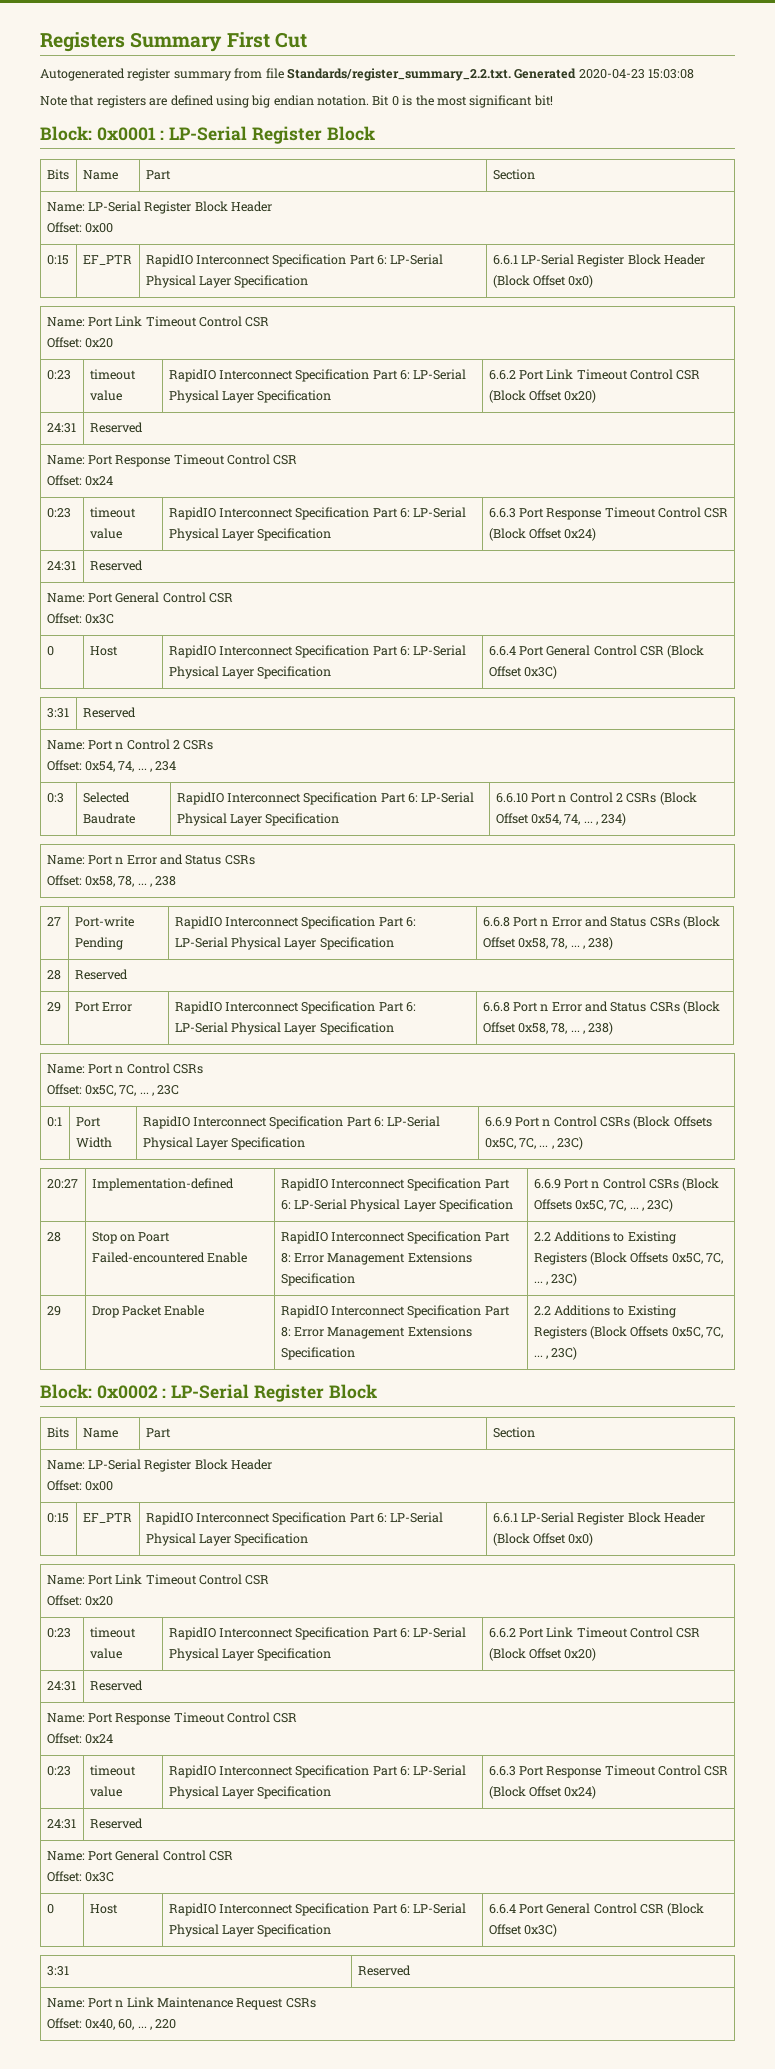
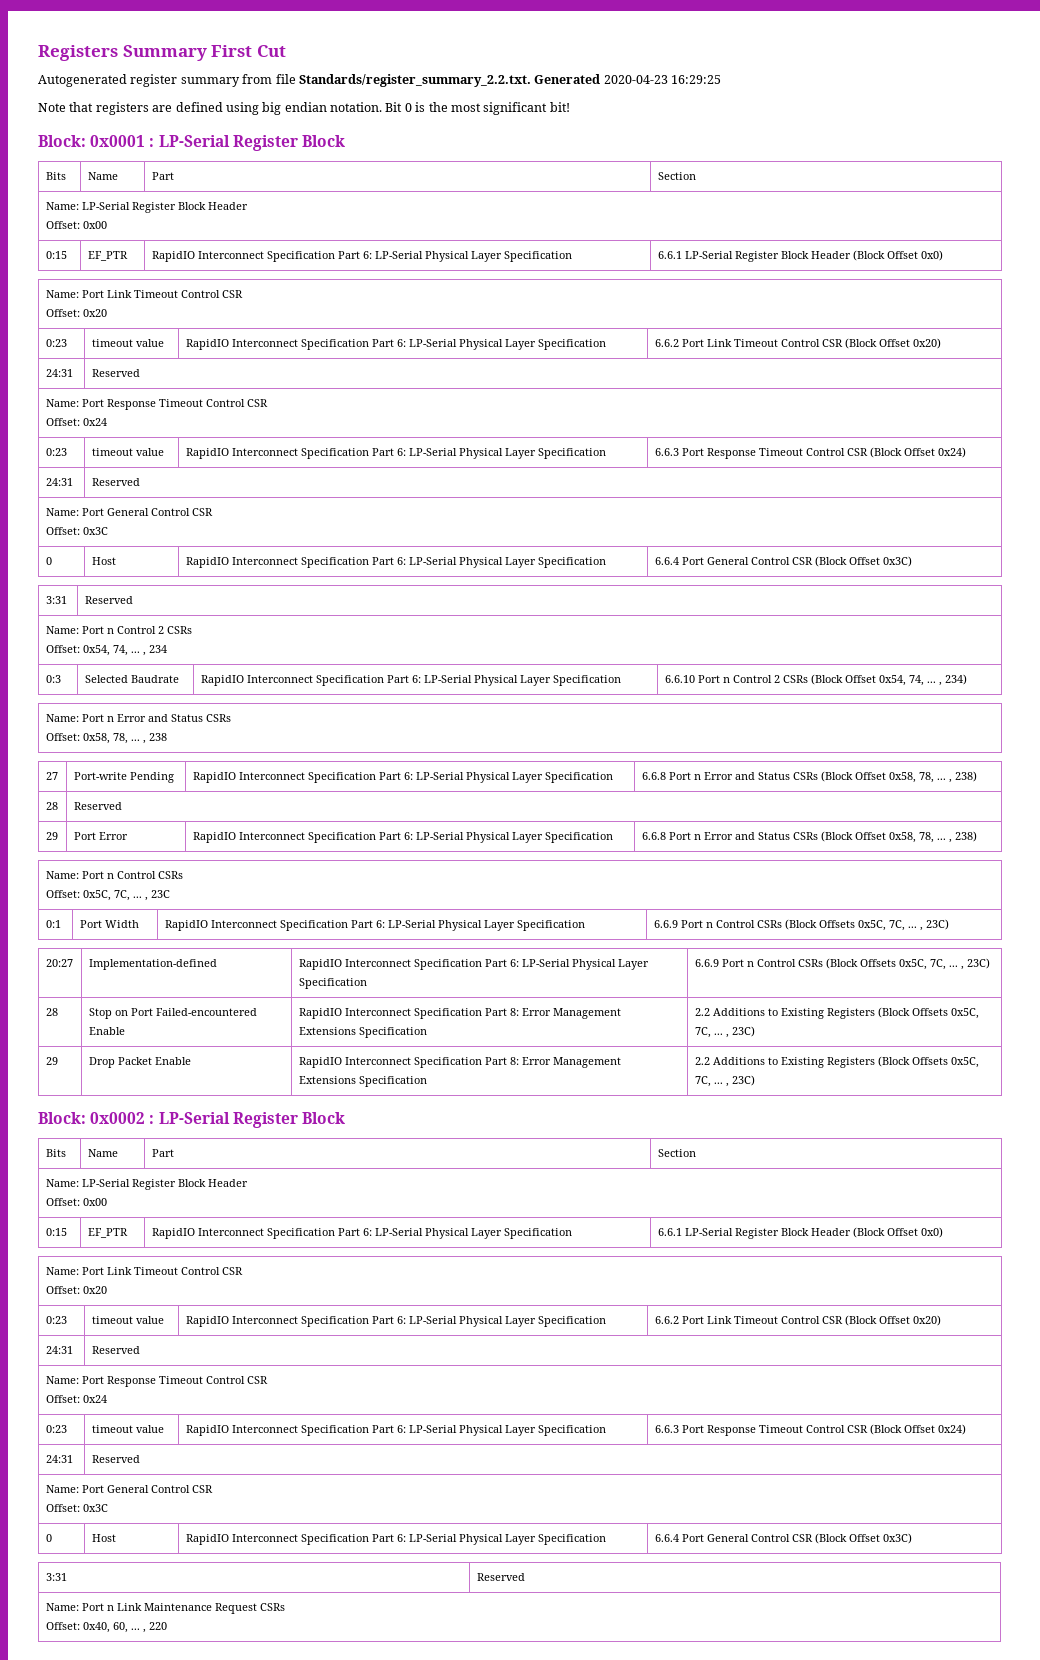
[648,69,694,79] 15:03:08 -> [671,75,721,84] 16:29:25
[138,1232,171,1242] Poart -> [130,1008,153,1016] Port

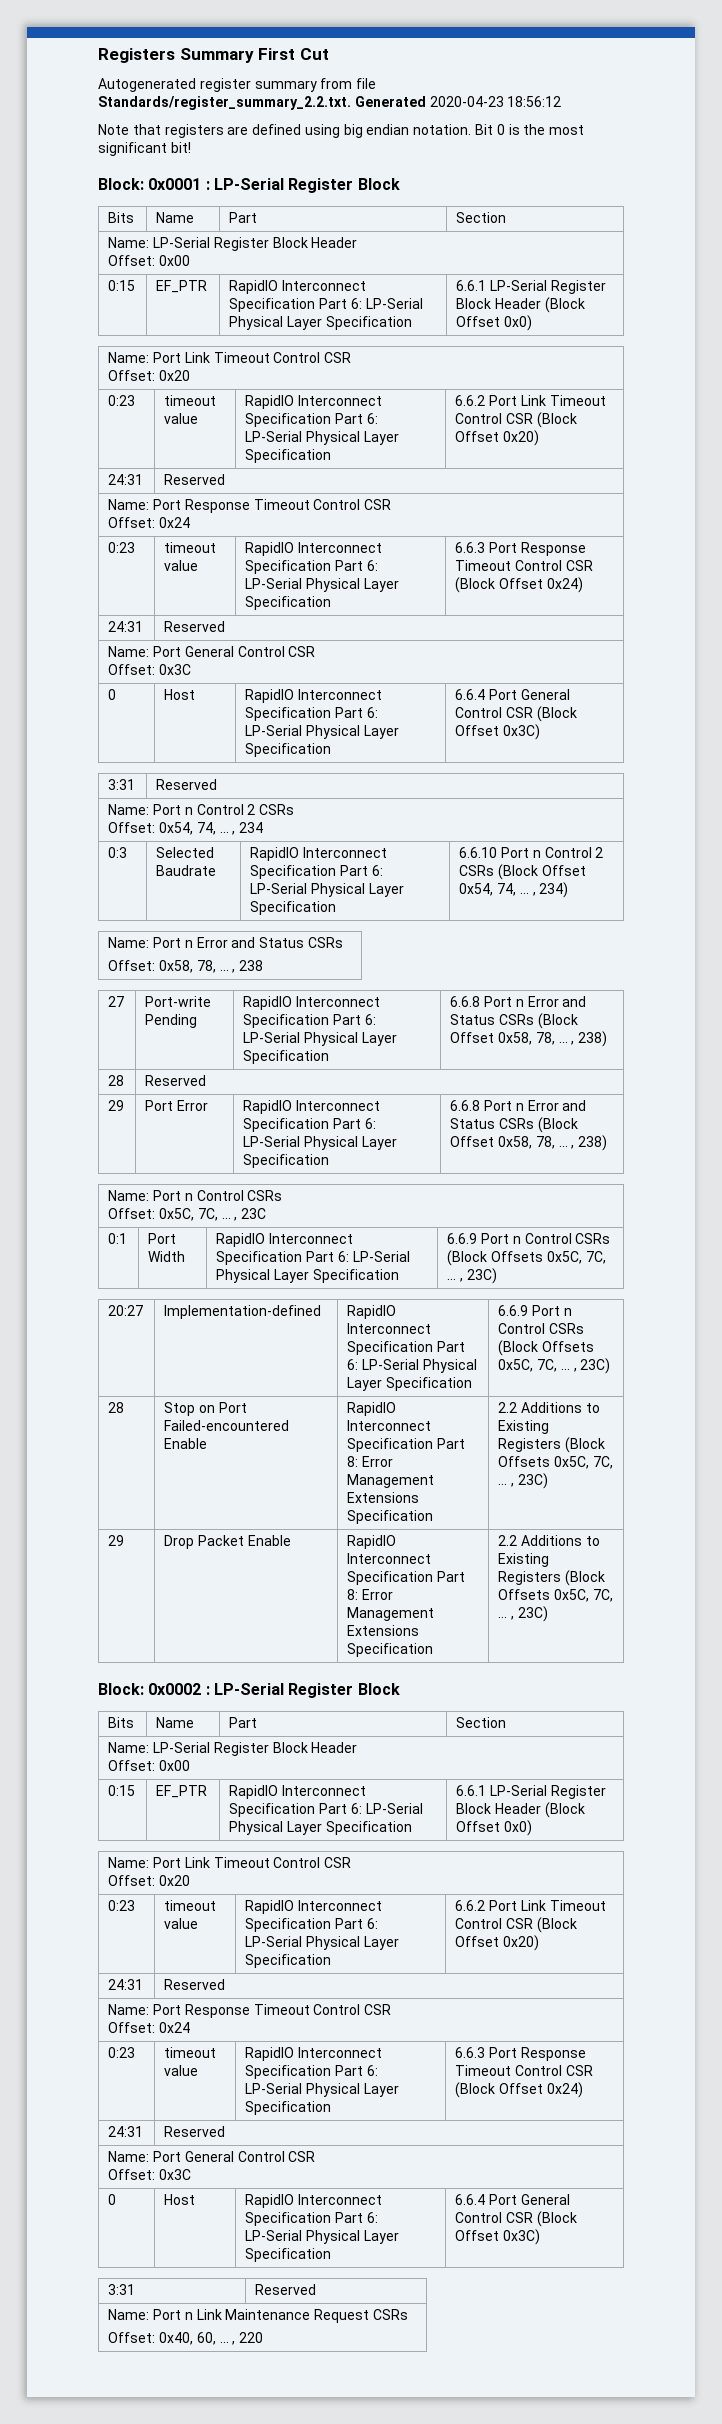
[671,75,721,84] 16:29:25 -> [507,96,562,107] 18:56:12

